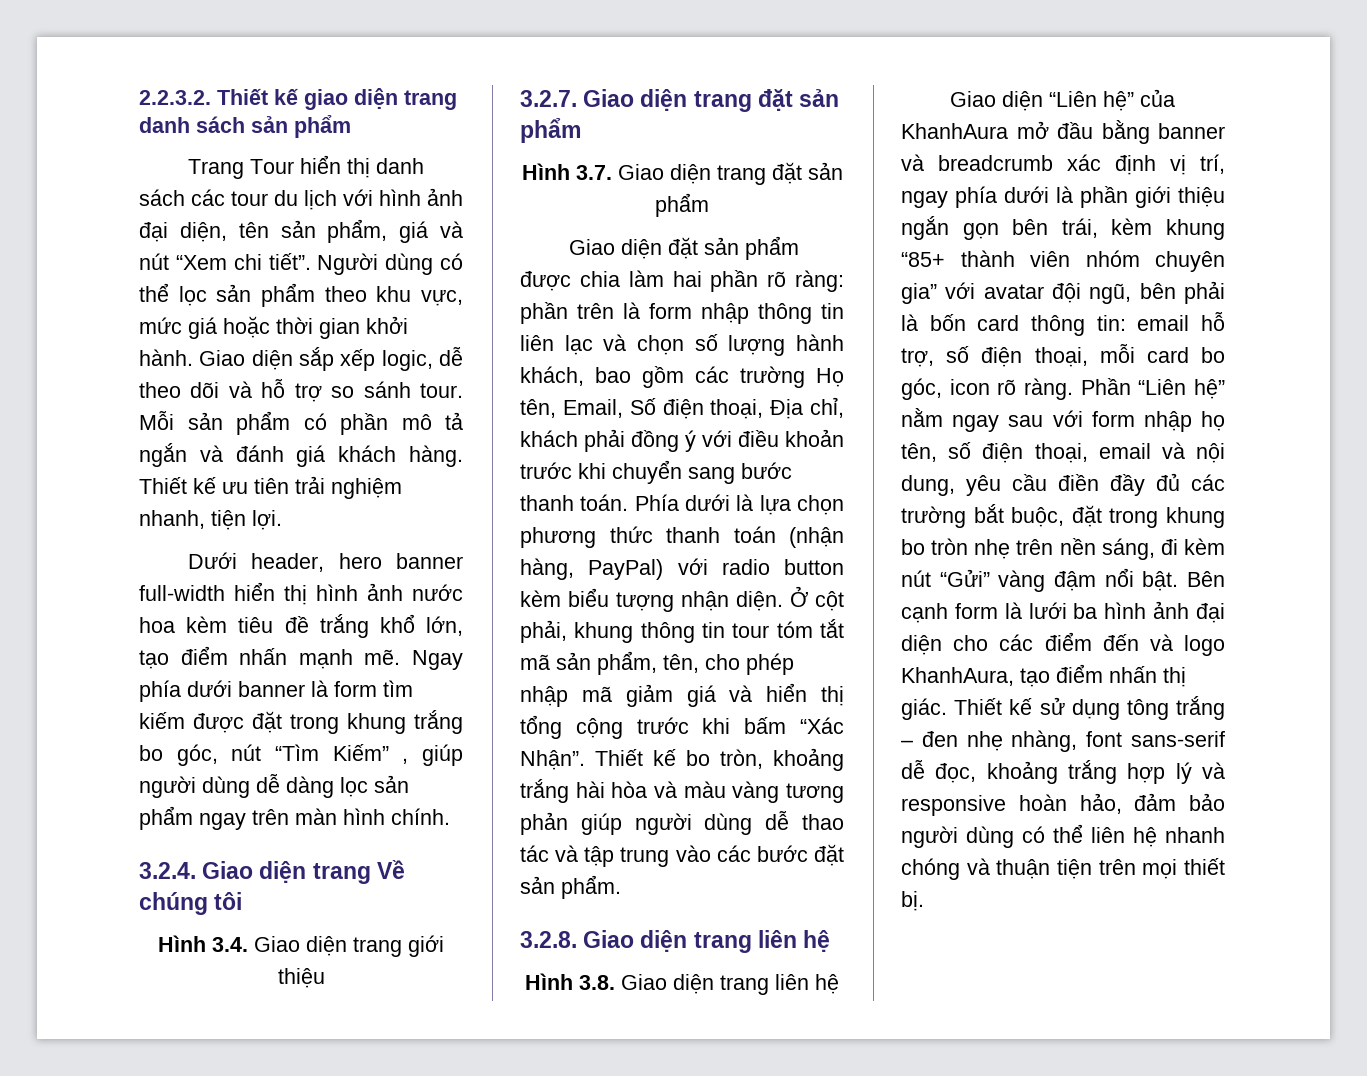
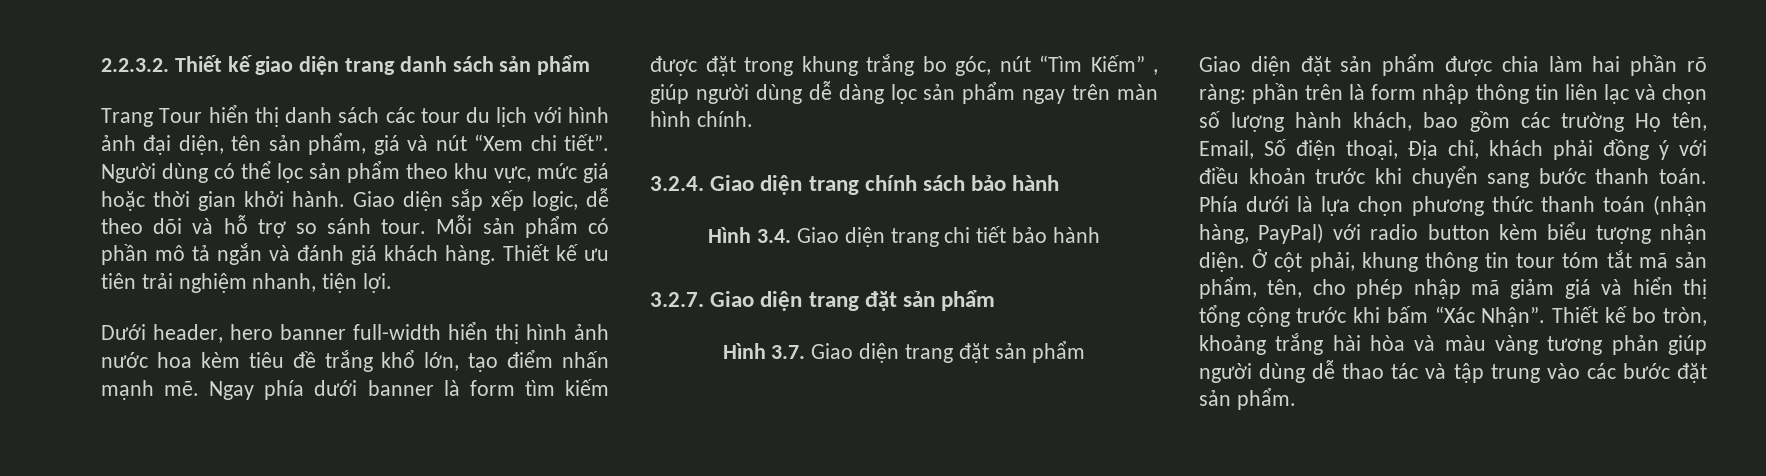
[376,860,405,879] [139,892,243,915] Về chúng tôi -> [864,175,1060,191] chính sách bảo hành
[408,935,444,957] [277,968,325,988] giới thiệu -> [944,226,1100,243] chi tiết bảo hành
[520,930,831,953] [525,973,839,995] [949,89,1175,111] [901,120,1225,144] [901,154,1225,175] [901,186,1225,208] [901,216,1225,240] [901,250,1225,272] [901,281,1225,304] [901,312,1225,336] [901,344,1225,367] [901,378,1225,400] [901,408,1225,432] [901,442,1225,463] [901,473,1225,496] [901,504,1225,528] [901,538,1225,560] [901,568,1225,592] [901,601,1225,623] [901,632,1225,656] [901,664,1186,687] [901,696,1225,720] [901,730,1225,752] [901,760,1225,784] [901,793,1225,816] [901,824,1225,848] [901,858,1225,880] [901,891,924,911] // 3.2.8. Giao diện trang liên hệ // Hình 3.8. Giao diện trang liên hệ // Giao diện “Liên hệ” của KhanhAura mở đầu bằng banner và breadcrumb xác định vị trí, ngay phía dưới là phần giới thiệu ngắn gọn bên trái, kèm khung “85+ thành viên nhóm chuyên gia” với avatar đội ngũ, bên phải là bốn card thông tin: email hỗ trợ, số điện thoại, mỗi card bo góc, icon rõ ràng. Phần “Liên hệ” nằm ngay sau với form nhập họ tên, số điện thoại, email và nội dung, yêu cầu điền đầy đủ các trường bắt buộc, đặt trong khung bo tròn nhẹ trên nền sáng, đi kèm nút “Gửi” vàng đậm nổi bật. Bên cạnh form là lưới ba hình ảnh đại diện cho các điểm đến và logo KhanhAura, tạo điểm nhấn thị giác. Thiết kế sử dụng tông trắng – đen nhẹ nhàng, font sans-serif dễ đọc, khoảng trắng hợp lý và responsive hoàn hảo, đảm bảo người dùng có thể liên hệ nhanh chóng và thuận tiện trên mọi thiết bị. -> (1296, 399) none

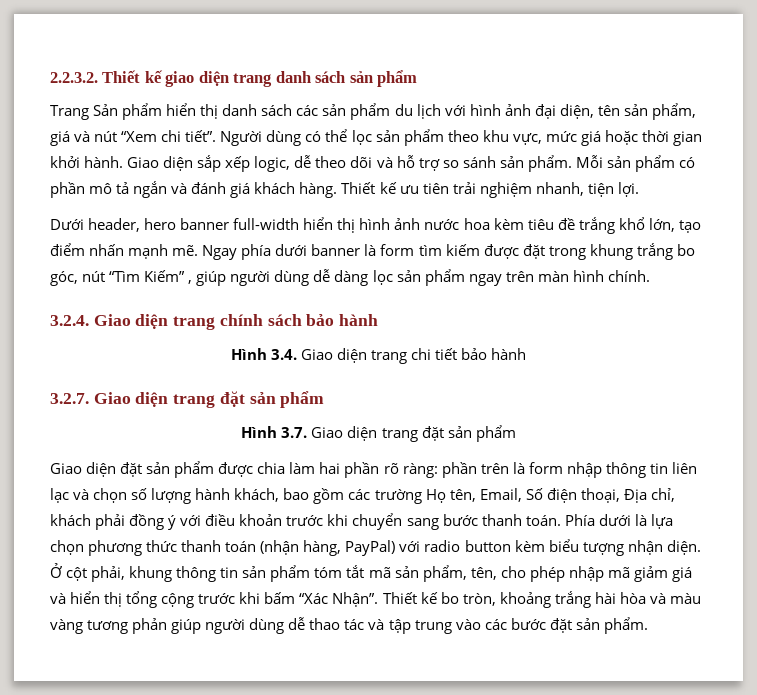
[159,108,203,123] Tour -> [93,103,163,120] Sản phẩm
[420,108,460,123] tour -> [322,103,391,120] sản phẩm
[381,219,427,234] tour. -> [499,155,572,172] sản phẩm.
[1516,253,1556,268] tour -> [242,565,311,582] sản phẩm

